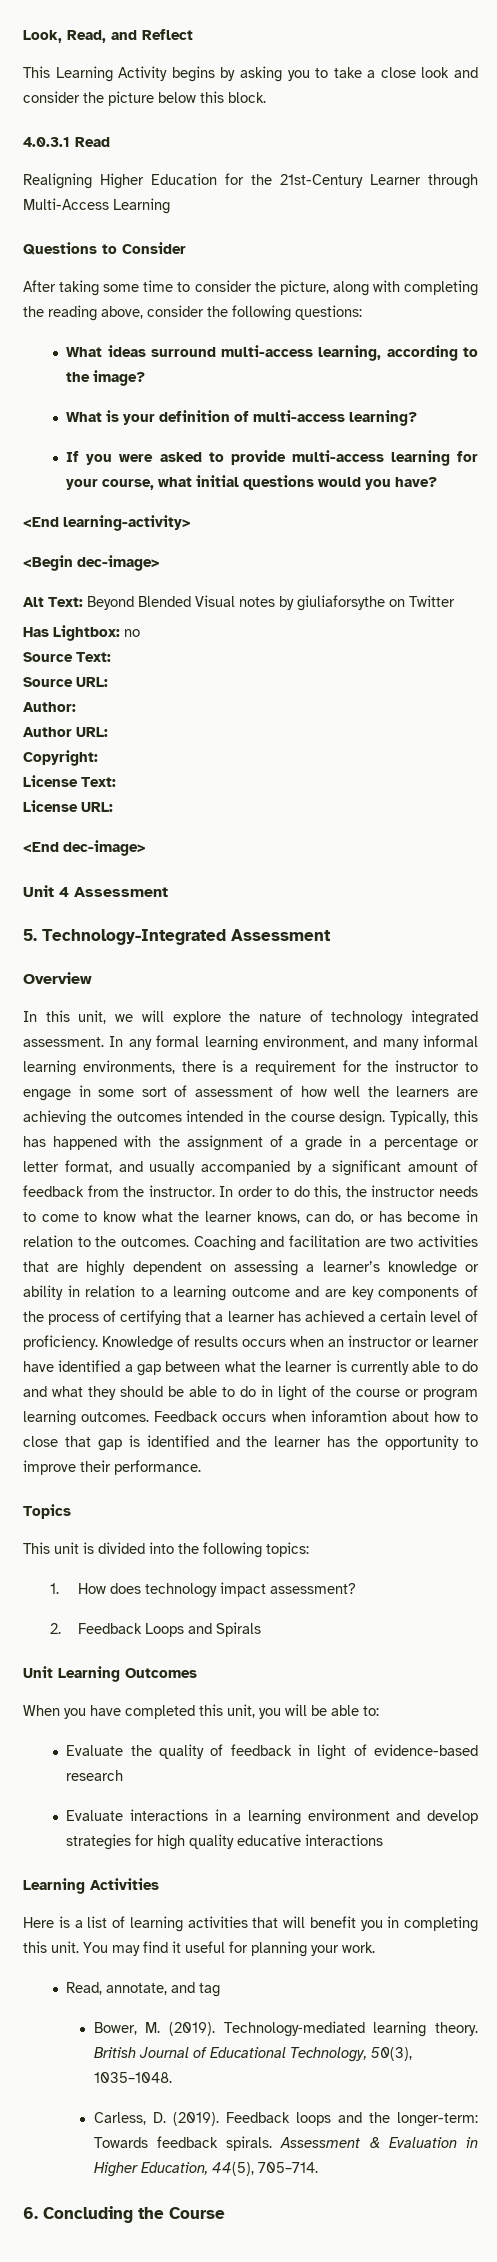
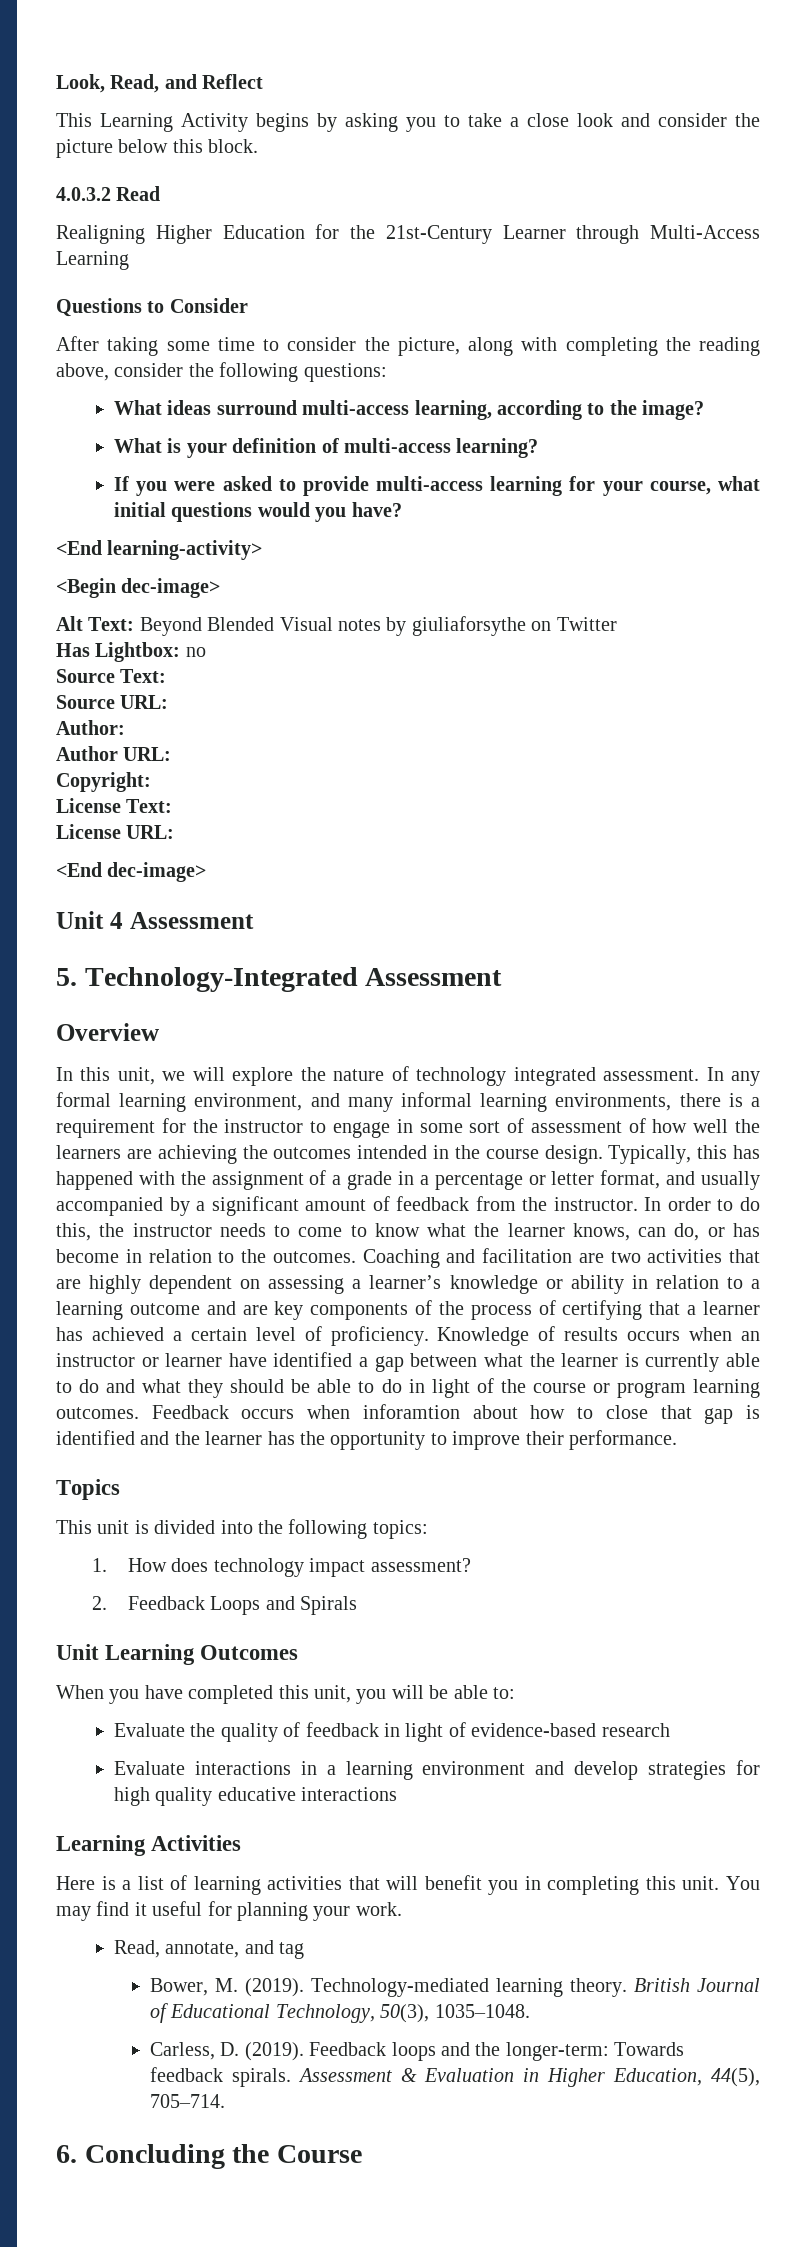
[23,137,70,147] 4.0.3.1 -> [56,187,111,201] 4.0.3.2

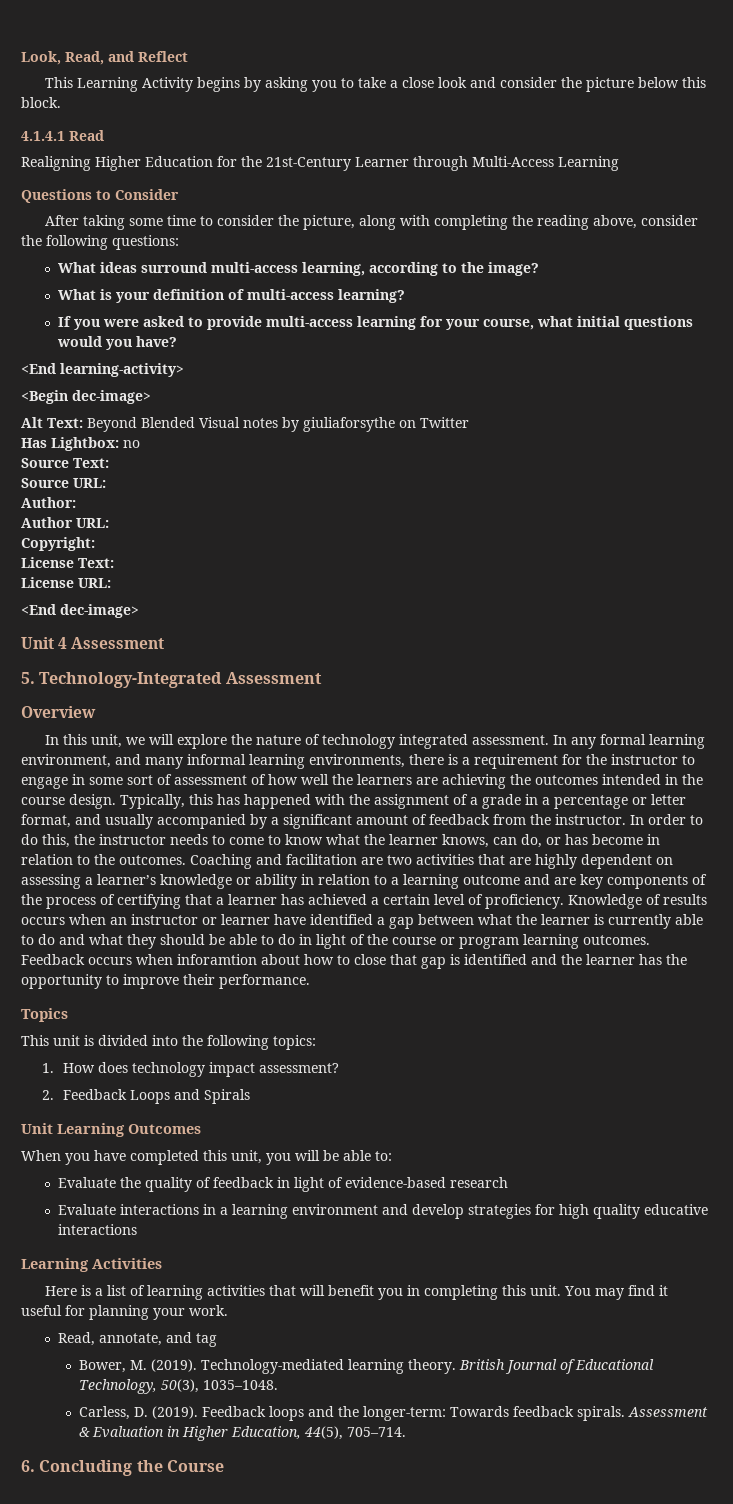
[56,187,111,201] 4.0.3.2 -> [21,131,65,141] 4.1.4.1

